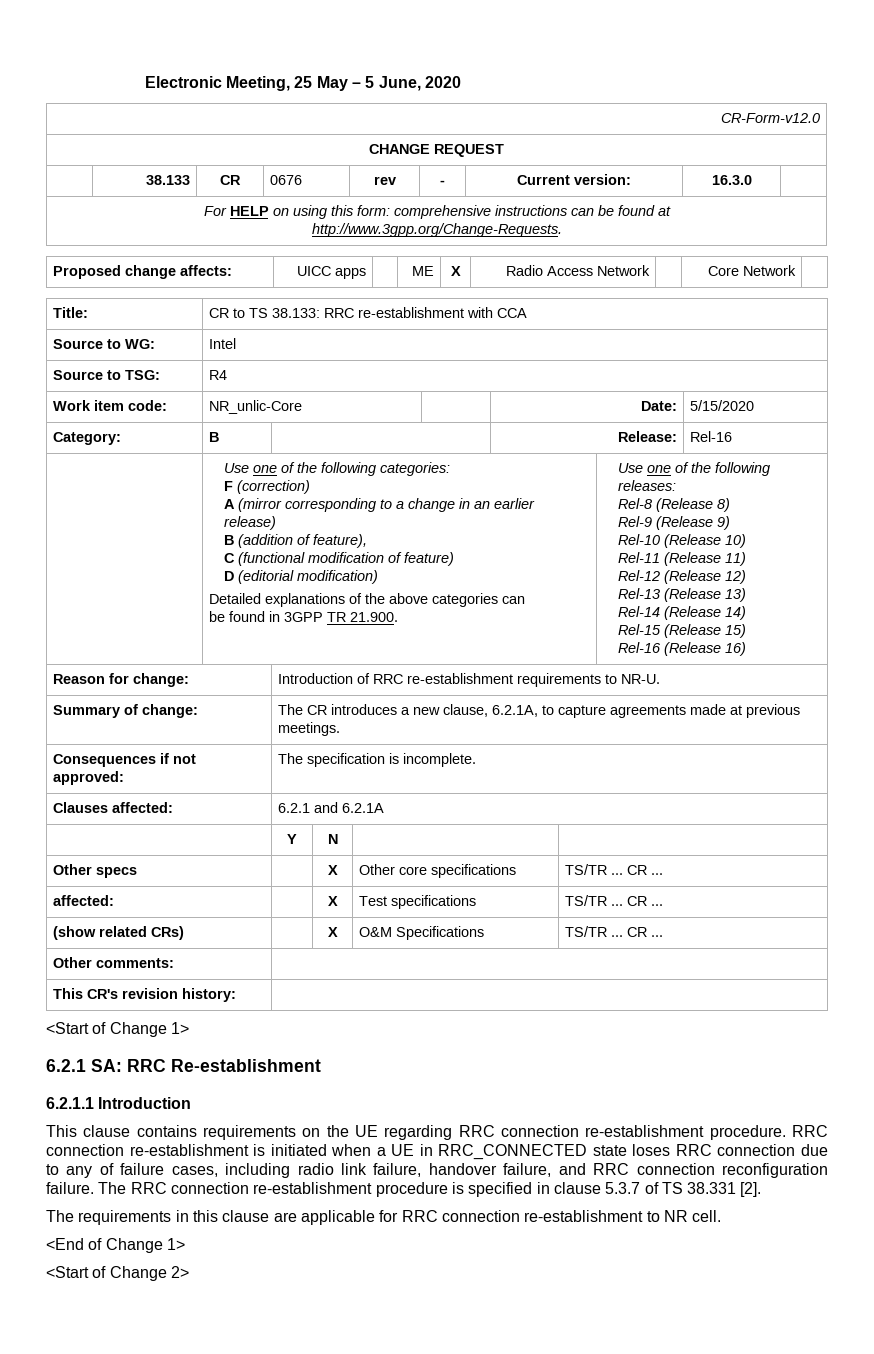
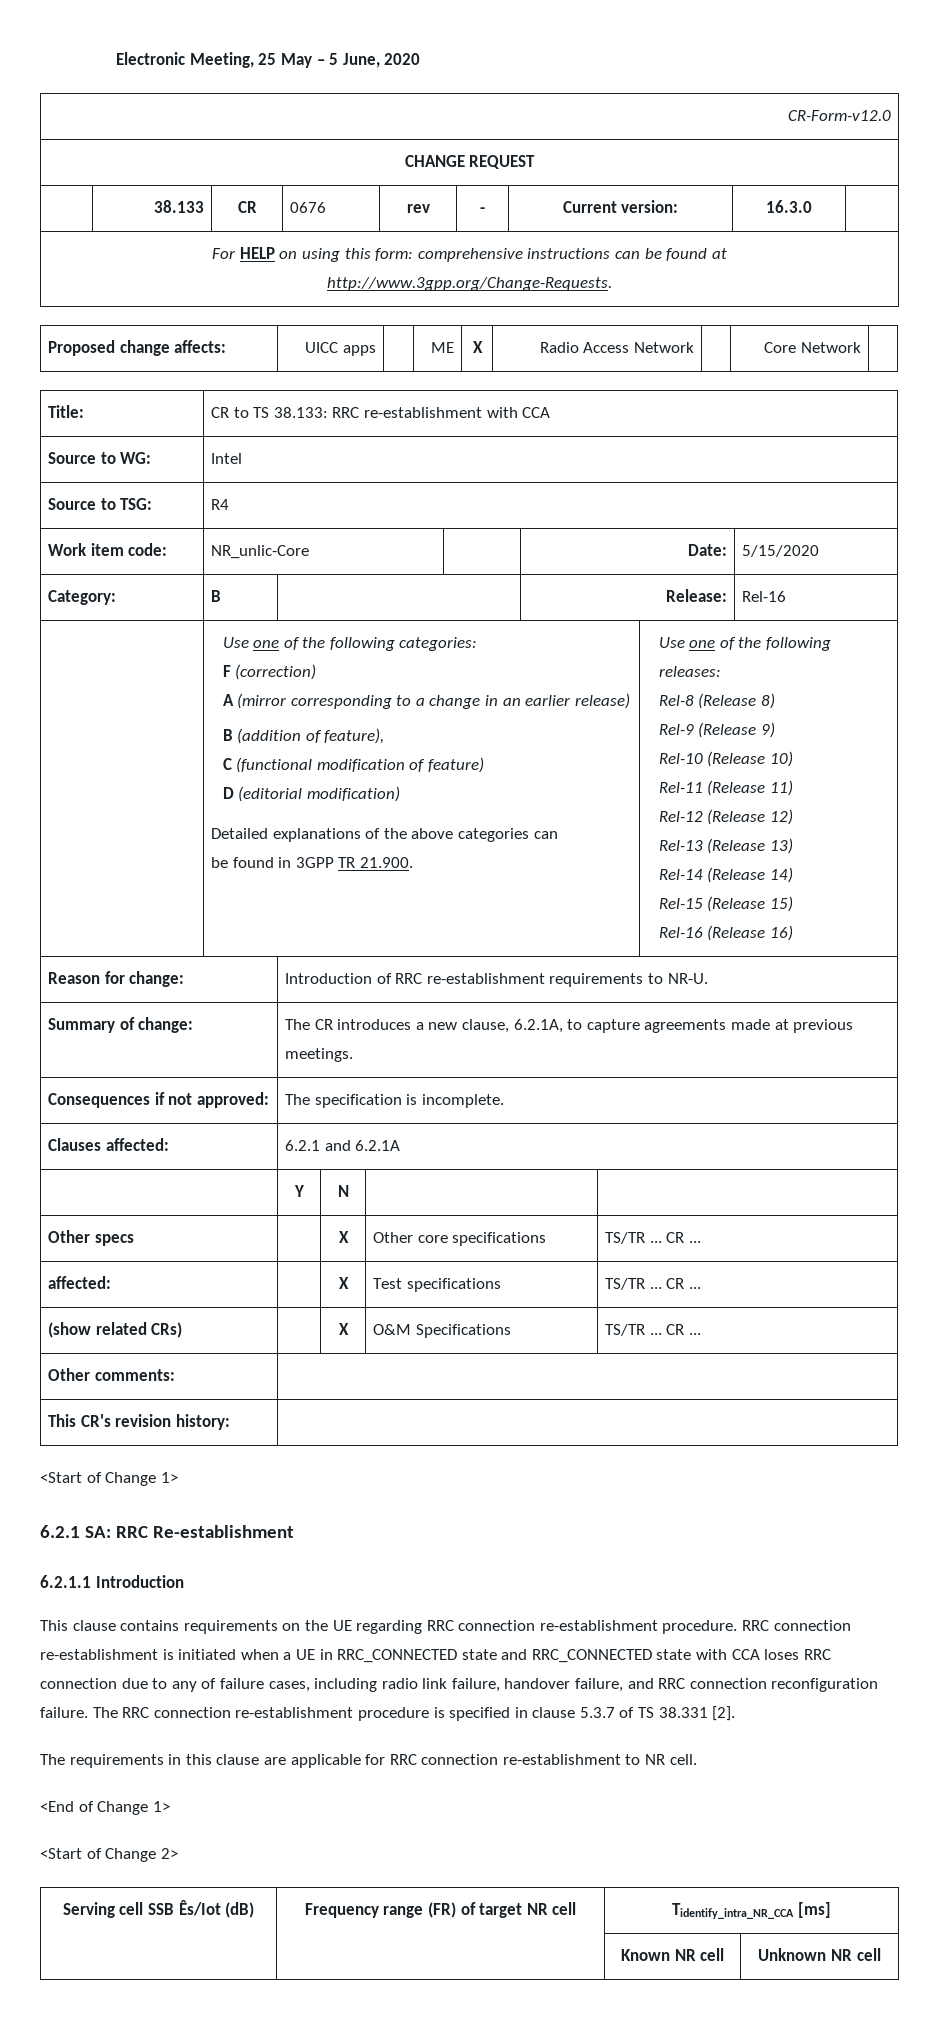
(627, 1150) none -> [501,1649,760,1663] and RRC_CONNECTED state with CCA
(189, 1272) none -> [62,1900,255,1918] [304,1902,577,1918] [672,1902,831,1919] [620,1948,725,1961] [758,1948,881,1961] // Serving cell SSB Ês/Iot (dB) | Frequency range (FR) of target NR cell | Tidentify_intra_NR_CCA [ms] // | | Known NR cell | Unknown NR cell

